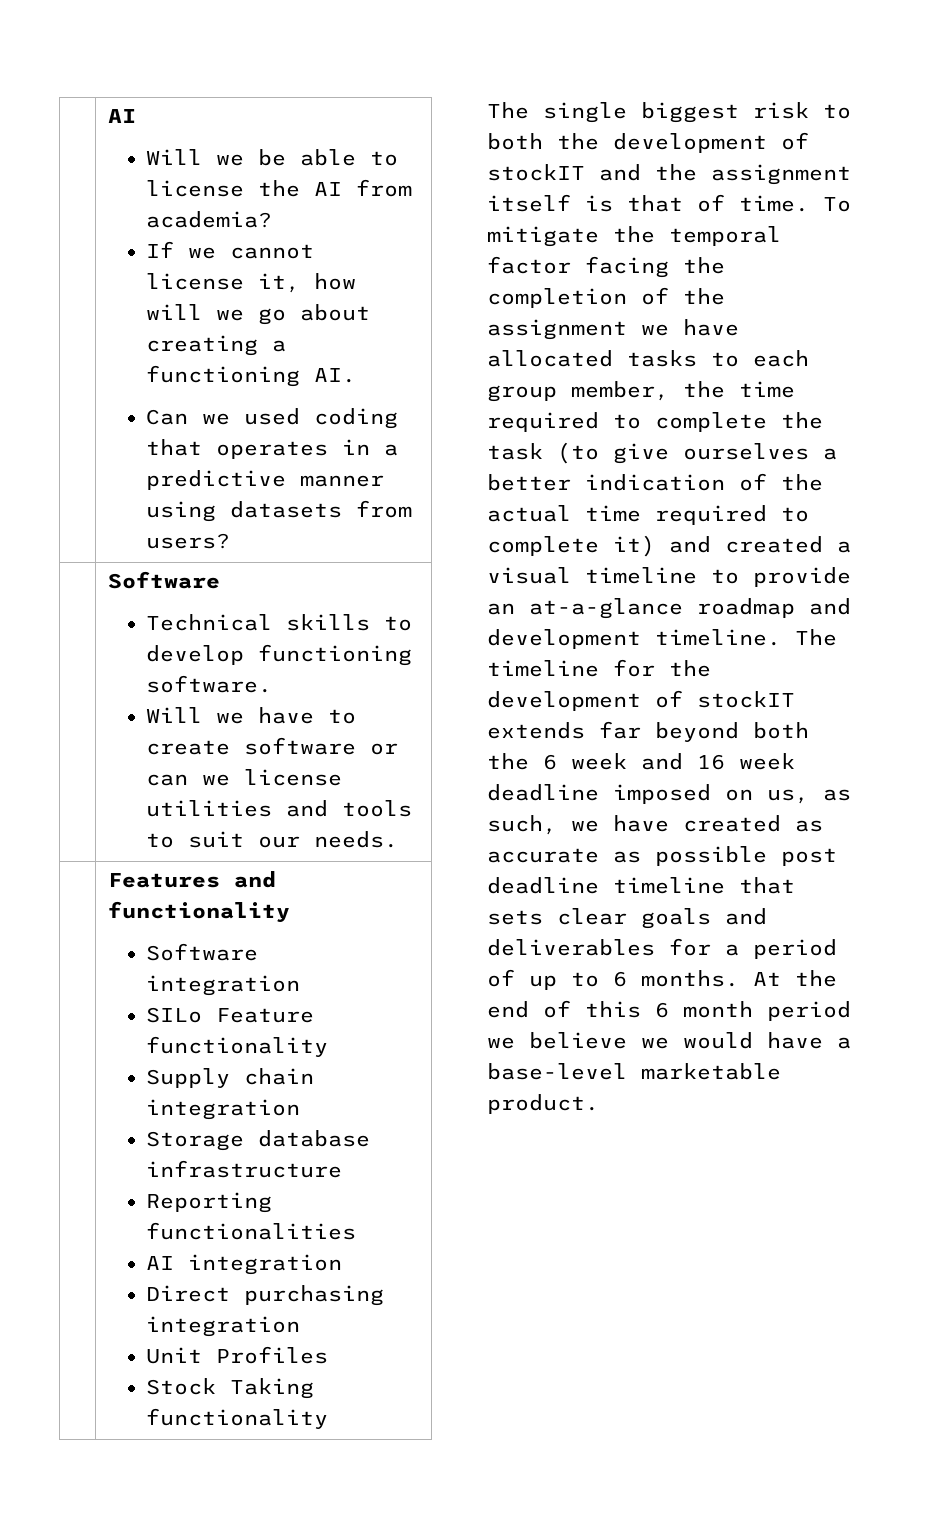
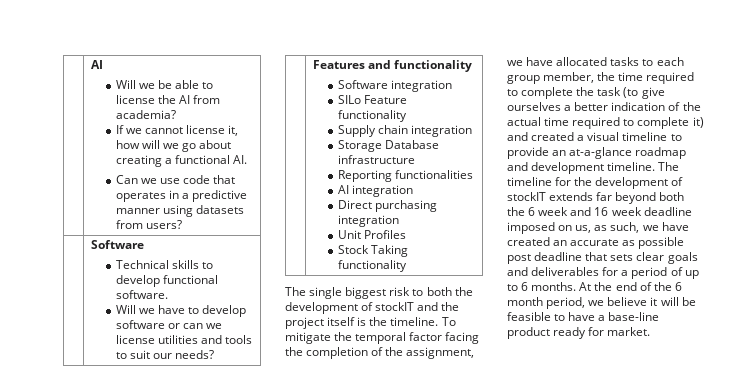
[145,365,300,387] functioning -> [175,155,231,164] functional
[243,408,398,429] used coding -> [160,175,211,184] use code
[257,644,412,666] functioning -> [163,275,219,284] functional
[145,740,230,755] create -> [202,305,247,317] develop
[313,831,398,848] needs. -> [175,350,215,359] needs?
[257,1130,370,1147] database -> [385,140,440,149] Database
[711,164,851,185] assignment -> [285,317,324,329] project
[627,194,809,212] that of time. -> [369,317,439,326] the timeline.
[487,319,627,340] assignment -> [406,347,475,359] assignment,
[795,820,823,832] as -> [553,240,568,246] an
[613,877,725,894] timeline -> (583, 256) none
[585,1001,641,1018] this -> [653,282,672,291] the
[767,1001,851,1021] period -> [546,297,586,309] period,
[641,1032,851,1049] [487,1063,781,1080] [487,1094,599,1114] we would have a base-level marketable product. -> [650,297,696,306] [507,312,660,321] [507,327,651,339] it will be feasible to have a base-line product ready for market.

